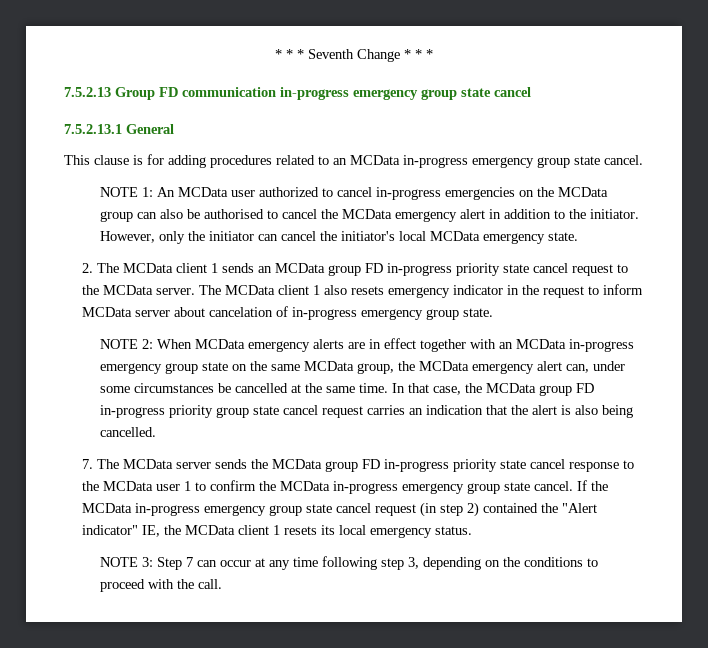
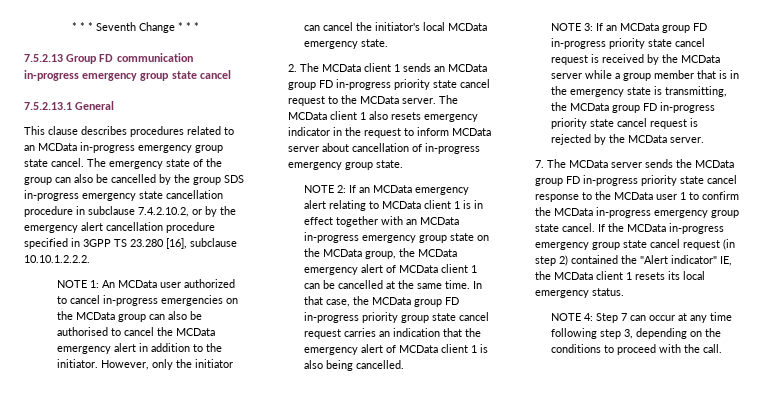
[133,154,206,168] is for adding -> [81,126,127,135] describes
(643, 160) none -> [87,158,222,169] [24,174,244,185] [24,190,223,201] [24,206,236,217] [24,222,215,233] [24,238,237,249] [24,255,90,263] The emergency state of the group can also be cancelled by the group SDS in-progress emergency state cancellation procedure in subclause 7.4.2.10.2, or by the emergency alert cancellation procedure specified in 3GPP TS 23.280 [16], subclause 10.10.1.2.2.2.
[209,307,274,317] cancelation -> [351,143,409,152] cancellation
[157,339,366,352] When MCData emergency alerts are -> [349,185,470,195] [304,200,472,211] If an MCData emergency alert relating to MCData client 1 is
[271,364,301,371] same -> (321, 252) none
[566,361,626,373] [100,383,215,393] can, under some circumstances -> [386,264,478,273] [304,283,321,289] of MCData client 1 can
[532,405,634,418] [100,427,157,437] alert is also being cancelled. -> [304,344,489,355] [304,360,405,371] [551,23,708,33] [551,38,706,49] [551,54,721,65] [551,70,740,81] [551,86,728,97] [551,102,716,113] [551,118,699,129] [551,134,705,145] emergency alert of MCData client 1 is also being cancelled. // NOTE 3: If an MCData group FD in-progress priority state cancel request is received by the MCData server while a group member that is in the emergency state is transmitting, the MCData group FD in-progress priority state cancel request is rejected by the MCData server.
[142,557,154,567] 3: -> [584,313,594,321] 4:

